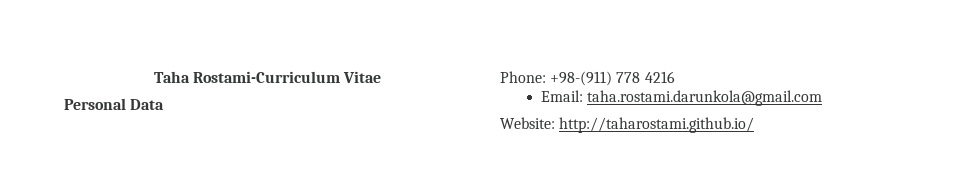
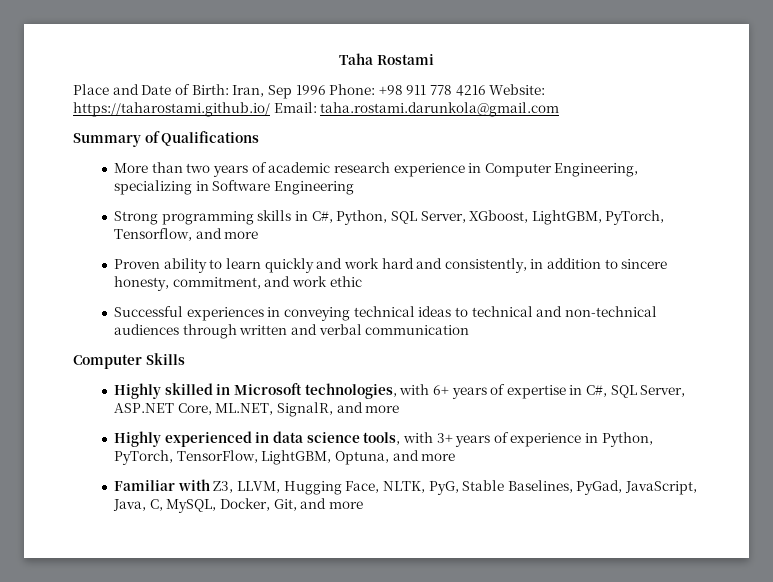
[193,71,382,83] [64,98,165,110] [500,71,613,86] Rostami-Curriculum Vitae // Personal Data // Phone: +98-(911) -> [376,54,434,65] [73,84,427,99] Rostami // Place and Date of Birth: Iran, Sep 1996 Phone: +98 911
(675, 77) // -> [489,84,546,95] [73,102,270,117] Website: https://taharostami.github.io/
[500,117,755,133] Website: http://taharostami.github.io/ -> [73,131,260,147] [114,162,639,177] [114,180,354,195] [114,210,665,225] [114,228,259,241] [114,258,668,273] [114,276,362,291] [114,306,657,321] [114,324,470,339] [73,353,185,369] [114,383,686,399] [114,402,400,417] [114,431,653,447] [114,450,456,465] [114,479,698,495] [113,498,363,513] Summary of Qualifications // More than two years of academic research experience in Computer Engineering, specializing in Software Engineering // Strong programming skills in C#, Python, SQL Server, XGboost, LightGBM, PyTorch, Tensorflow, and more // Proven ability to learn quickly and work hard and consistently, in addition to sincere honesty, commitment, and work ethic // Successful experiences in conveying technical ideas to technical and non-technical audiences through written and verbal communication // Computer Skills // Highly skilled in Microsoft technologies, with 6+ years of expertise in C#, SQL Server, ASP.NET Core, ML.NET, SignalR, and more // Highly experienced in data science tools, with 3+ years of experience in Python, PyTorch, TensorFlow, LightGBM, Optuna, and more // Familiar with Z3, LLVM, Hugging Face, NLTK, PyG, Stable Baselines, PyGad, JavaScript, Java, C, MySQL, Docker, Git, and more

